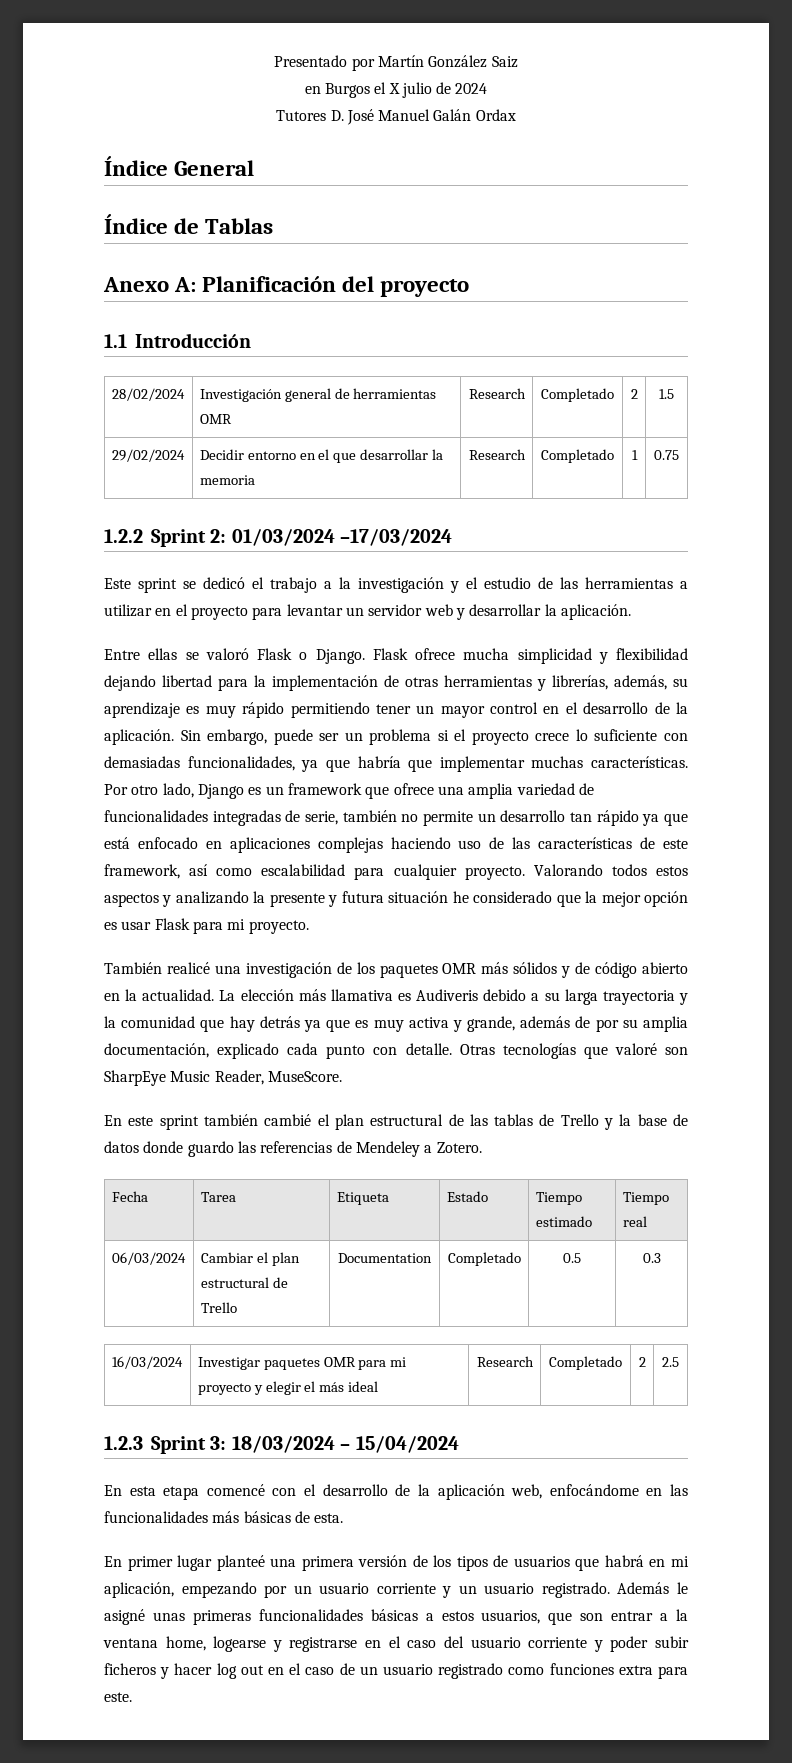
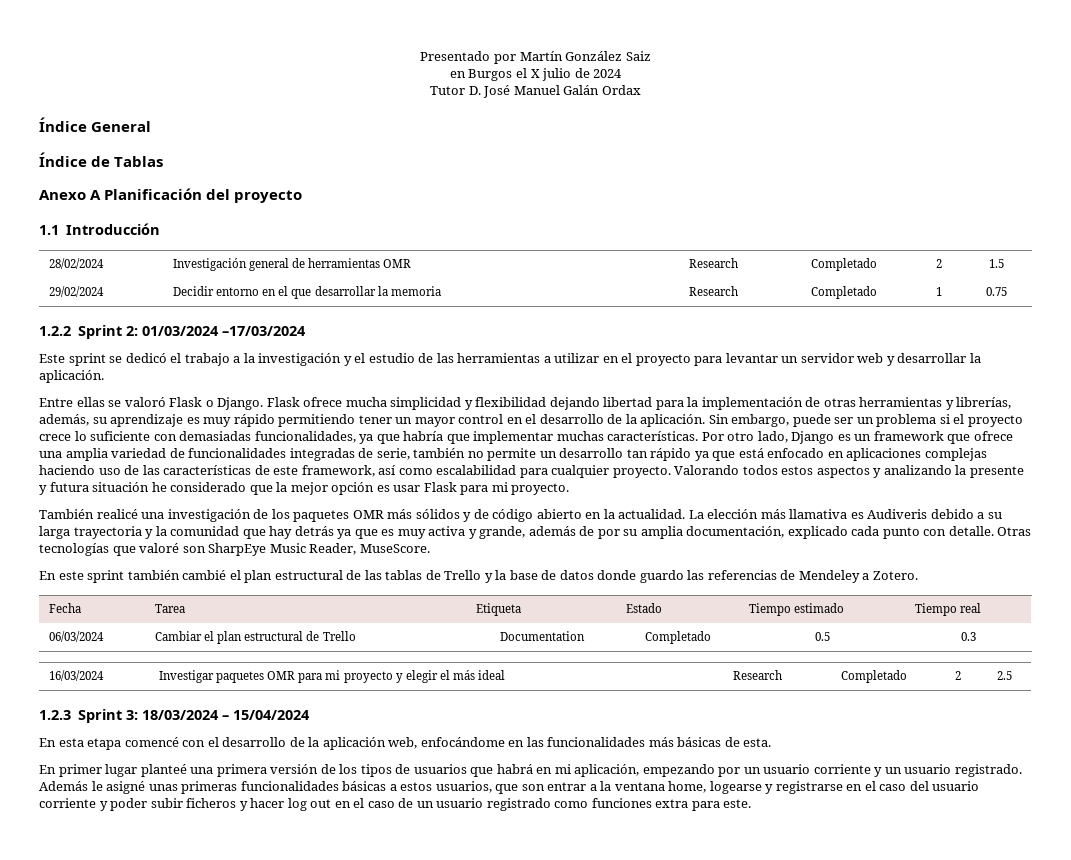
[276,110,327,121] Tutores -> [430,86,466,95] Tutor
[174,277,197,292] A: -> [90,190,102,200] A

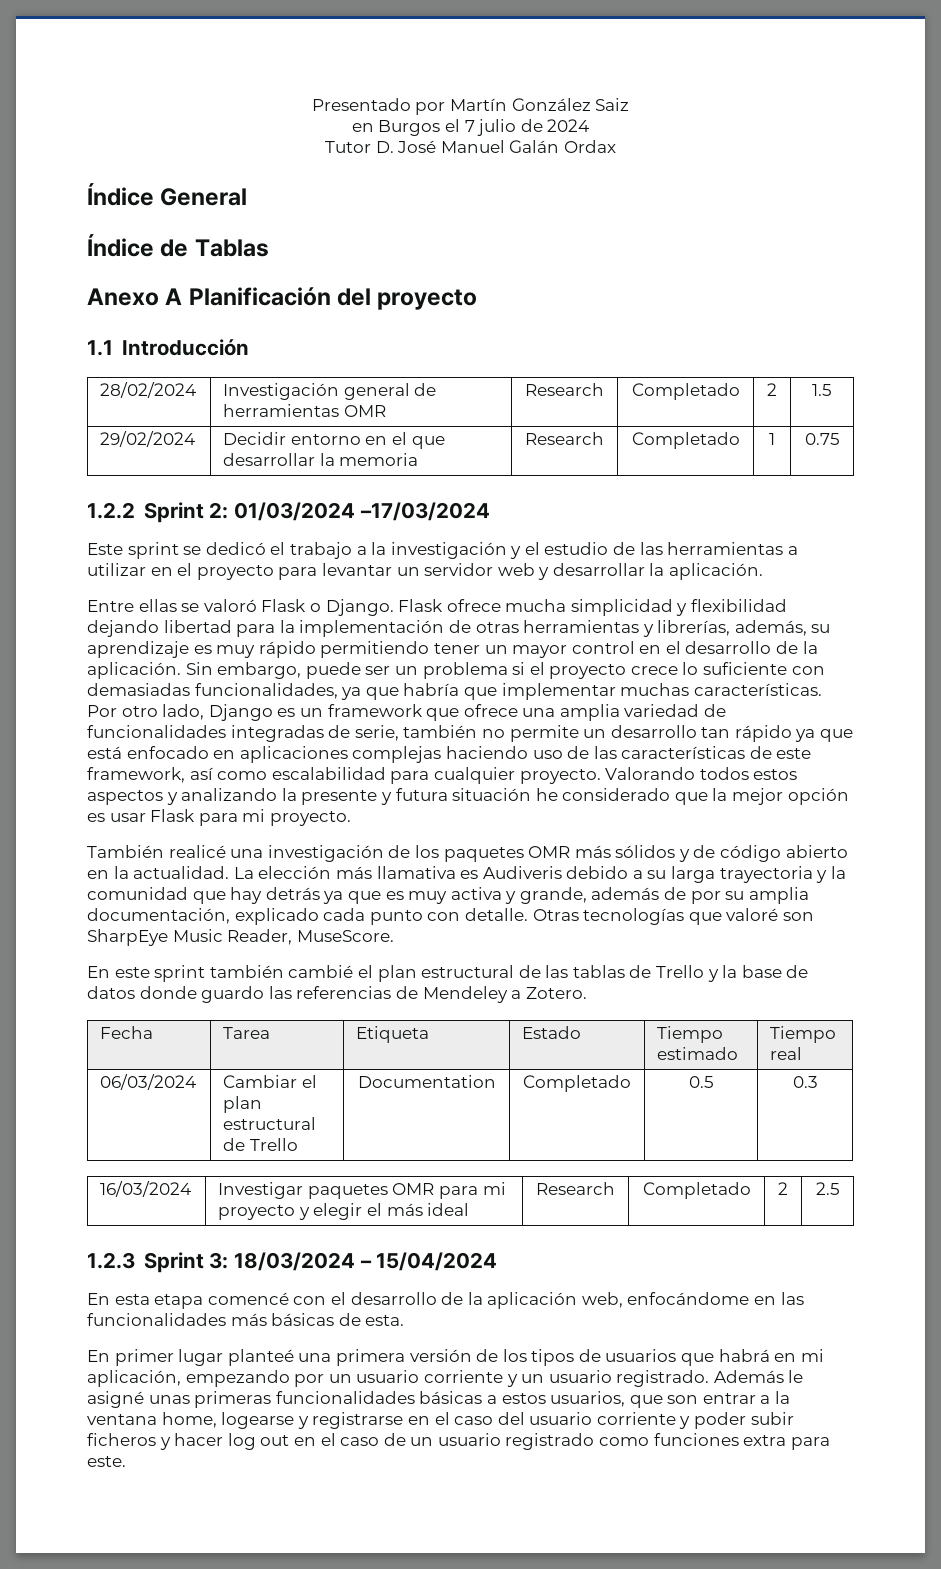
[530,69,540,78] X -> [464,120,475,132] 7

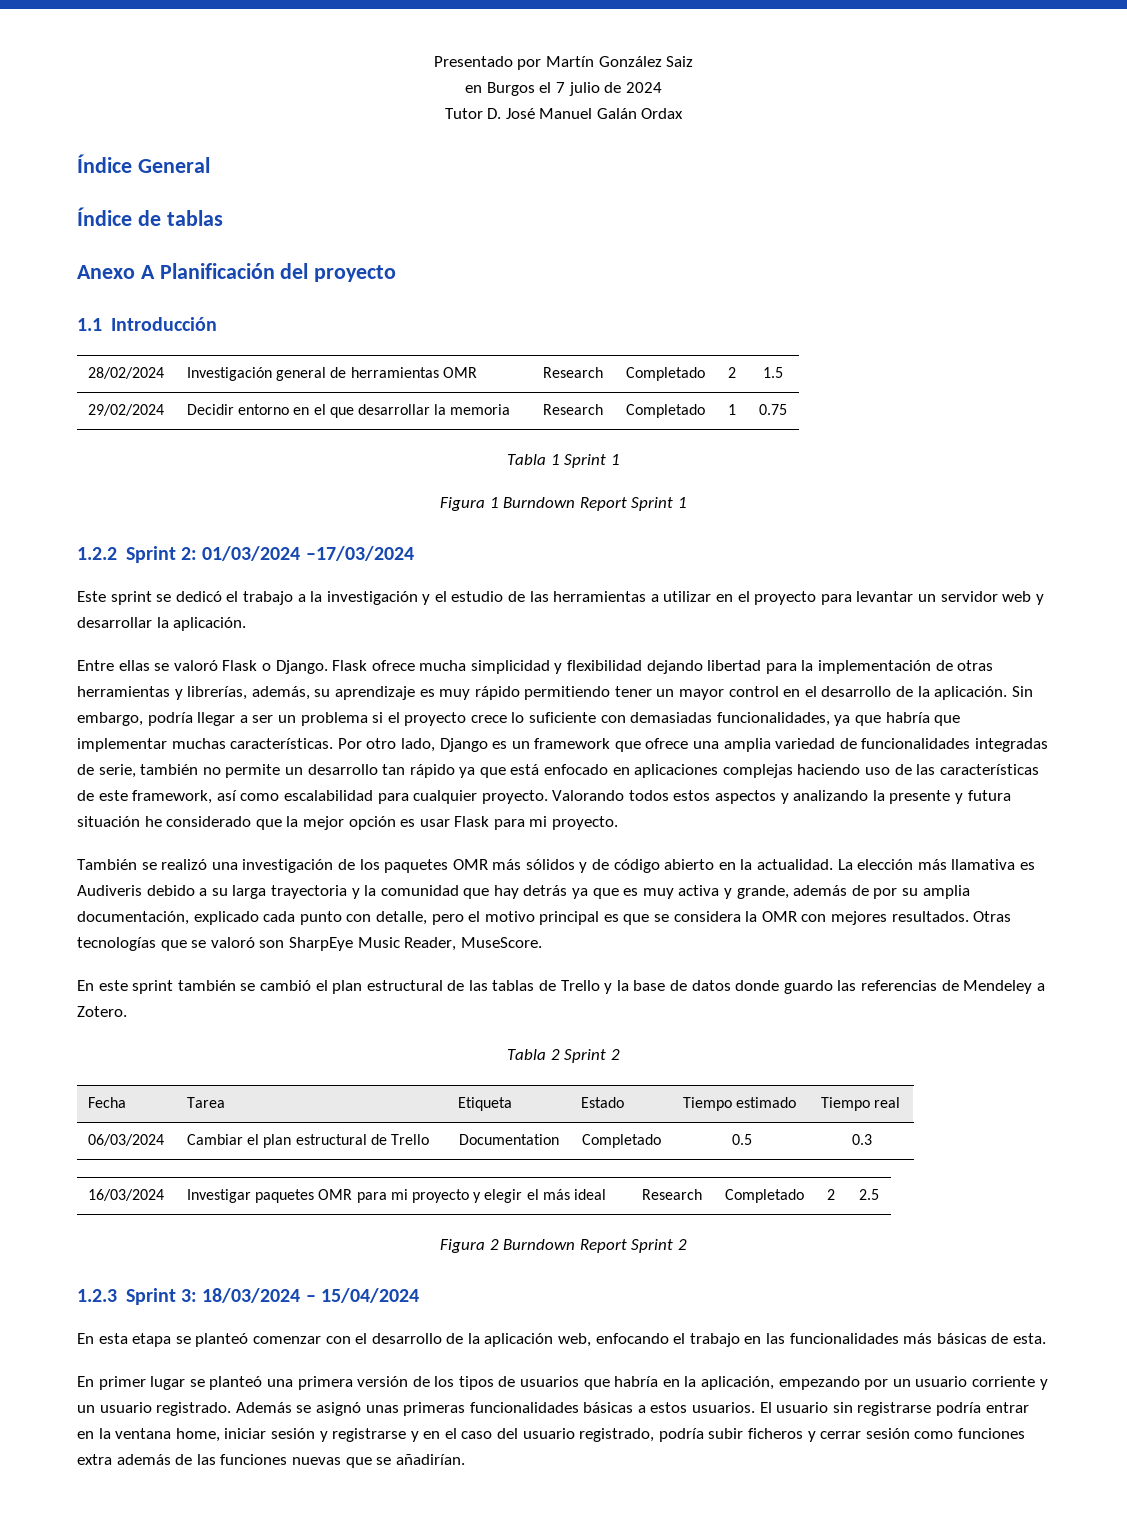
[194,239,269,257] Tablas -> [166,210,223,226] tablas
(840, 439) none -> [507,454,620,468] [440,497,687,511] // Tabla 1 Sprint 1 // Figura 1 Burndown Report Sprint 1
[305,662,361,679] puede -> [147,712,248,726] podría llegar a
[168,845,226,858] realicé -> [141,859,208,870] se realizó
[464,908,528,921] detalle. -> [375,911,969,925] detalle, pero el motivo principal es que se considera la OMR con mejores resultados.
[726,908,779,921] valoré -> [191,937,255,948] se valoró
[288,965,354,978] cambié -> [240,980,311,991] se cambió
(587, 993) none -> [507,1049,620,1063] // Tabla 2 Sprint 2
(840, 1188) none -> [440,1239,687,1253] // Figura 2 Burndown Report Sprint 2
[207,1292,289,1305] comencé -> [175,1333,321,1347] se planteó comenzar
[627,1292,750,1305] enfocándome -> [595,1333,740,1347] enfocando el trabajo
[227,1349,294,1366] planteé -> [189,1376,263,1390] se planteó
[718,1349,824,1362] habrá en mi -> [614,1376,697,1387] habría en la
[788,1370,804,1383] [87,1391,144,1408] le asigné -> [296,1402,361,1416] se asignó
[550,1391,771,1408] usuarios, que son entrar a -> [692,1402,1029,1416] [77,1431,94,1439] usuarios. El usuario sin registrarse podría entrar en
[221,1412,295,1429] logearse -> [224,1428,315,1439] iniciar sesión
(404, 1420) none -> [410,1431,419,1442] y
[596,1412,794,1429] [87,1433,830,1450] [87,1456,126,1467] corriente y poder subir ficheros y hacer log out en el caso de un usuario registrado como funciones extra para este. -> [579,1428,1025,1442] [77,1454,465,1468] registrado, podría subir ficheros y cerrar sesión como funciones extra además de las funciones nuevas que se añadirían.

